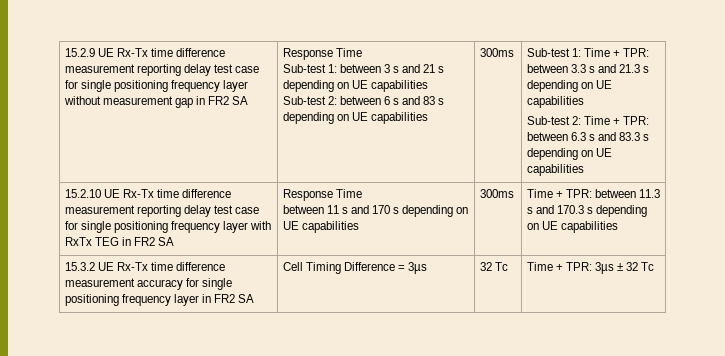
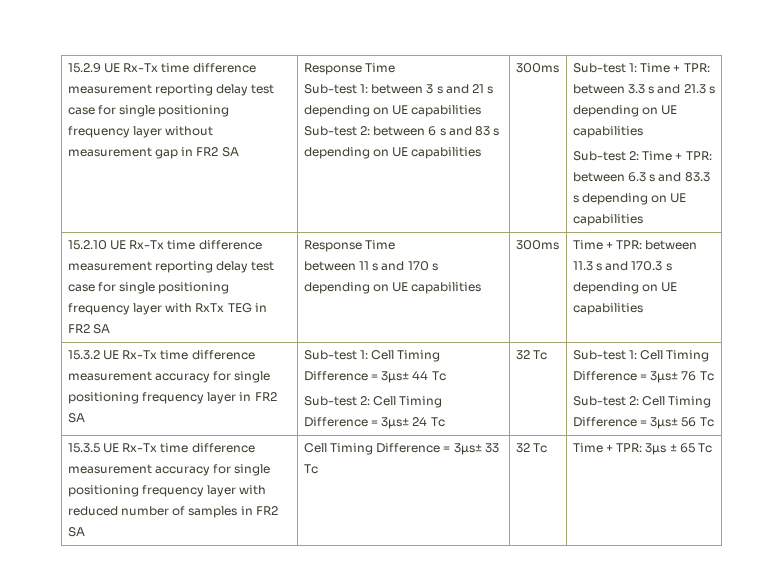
[282,262,428,274] Cell Timing Difference = 3µs -> [303,350,441,362] [303,371,446,383] [303,396,443,408] [303,417,445,429] [515,350,547,360] [572,350,710,362] [572,371,714,383] [572,396,712,408] [572,417,714,429] [67,443,255,453] [67,464,271,476] [67,485,267,497] [67,506,278,518] [67,527,85,537] [303,443,499,455] [303,464,318,474] Sub-test 1: Cell Timing Difference = 3µs± 44 Tc // Sub-test 2: Cell Timing Difference = 3µs± 24 Tc | 32 Tc | Sub-test 1: Cell Timing Difference = 3µs± 76 Tc // Sub-test 2: Cell Timing Difference = 3µs± 56 Tc // 15.3.5 UE Rx-Tx time difference measurement accuracy for single positioning frequency layer with reduced number of samples in FR2 SA | Cell Timing Difference = 3µs± 33 Tc
[626,262,639,271] 32 -> [679,443,695,453] 65

